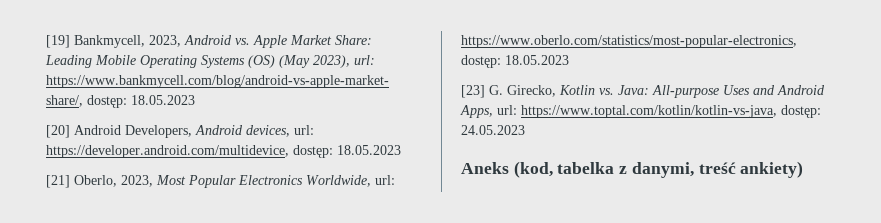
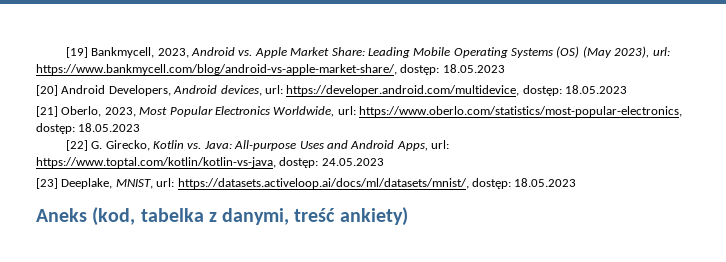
[461,85,485,98] [23] -> [65,140,88,151] [22]
(525, 130) none -> [36,178,577,189] // [23] Deeplake, MNIST, url: https://datasets.activeloop.ai/docs/ml/datasets/mnist/, dostęp: 18.05.2023

